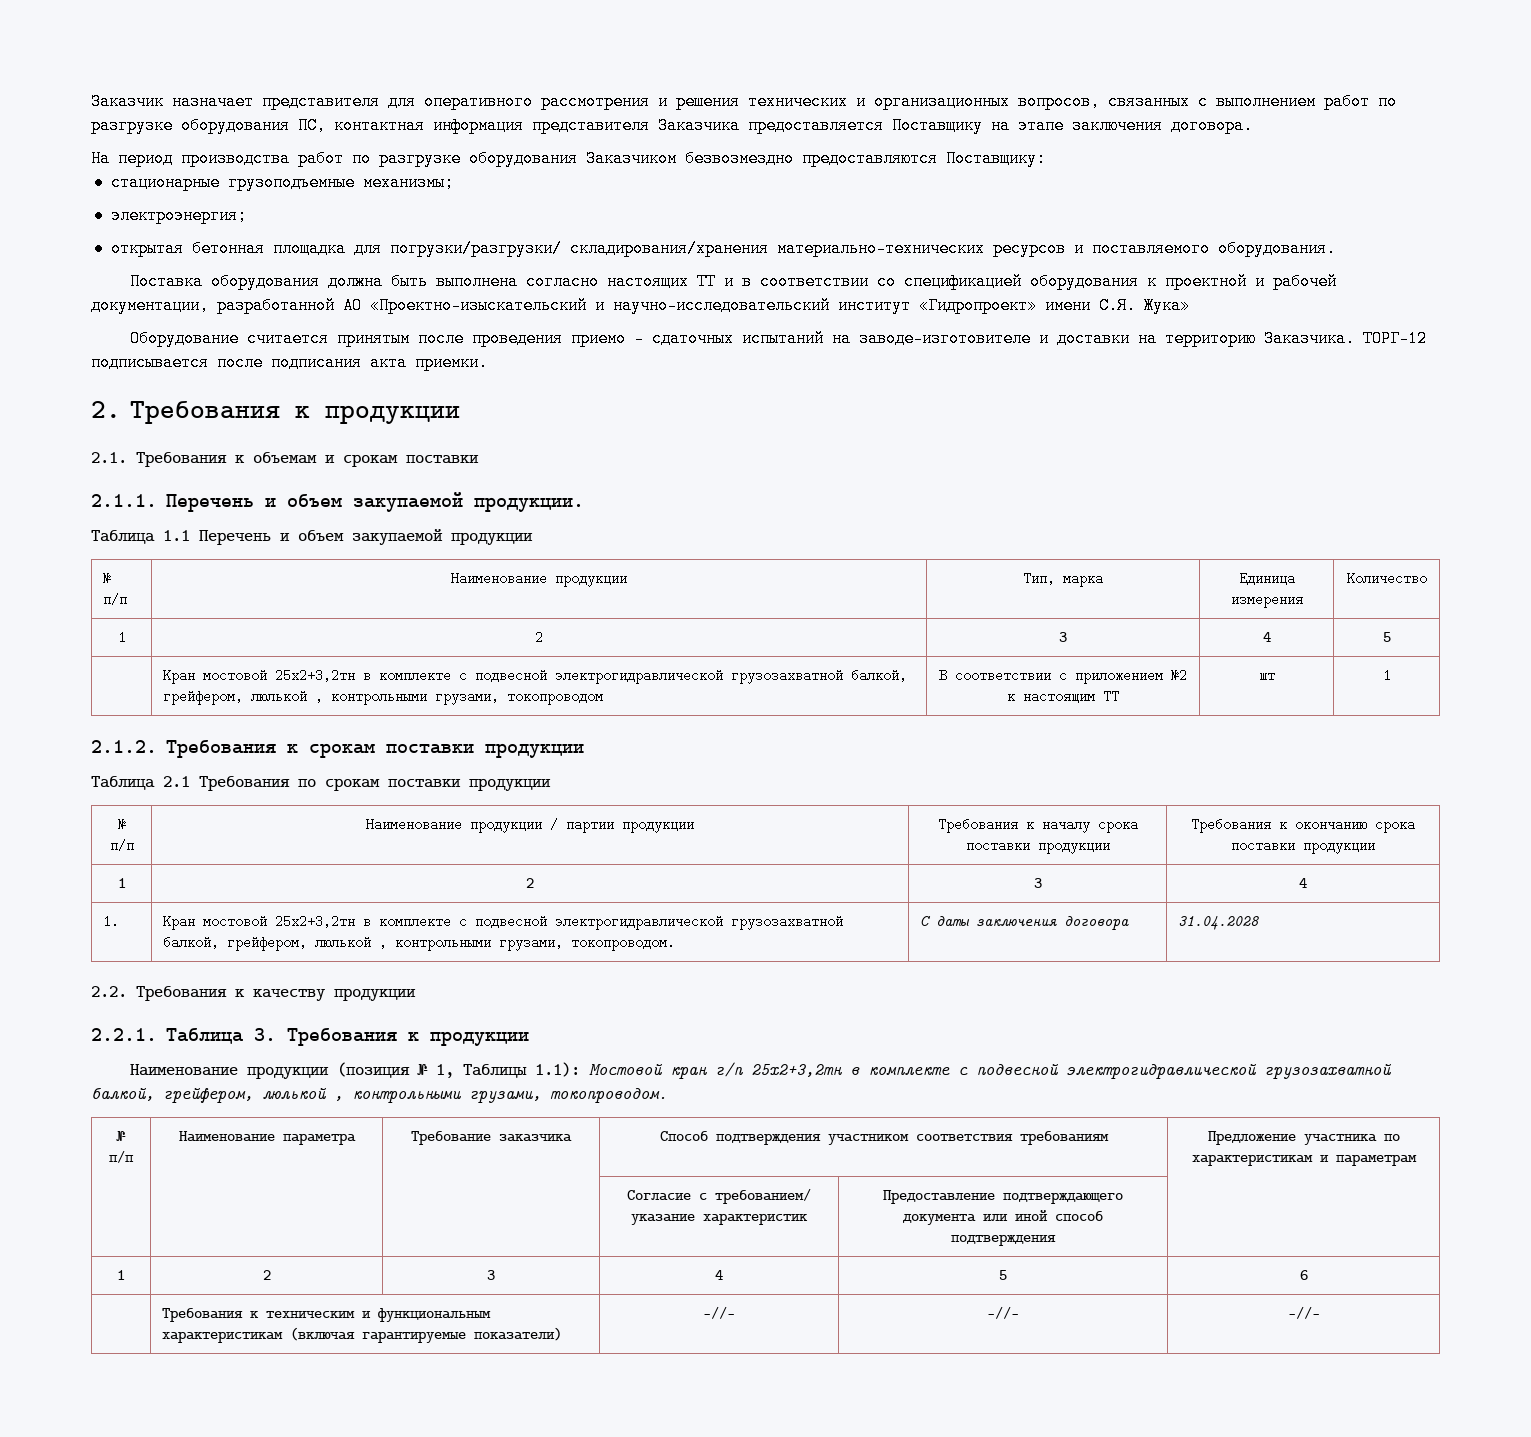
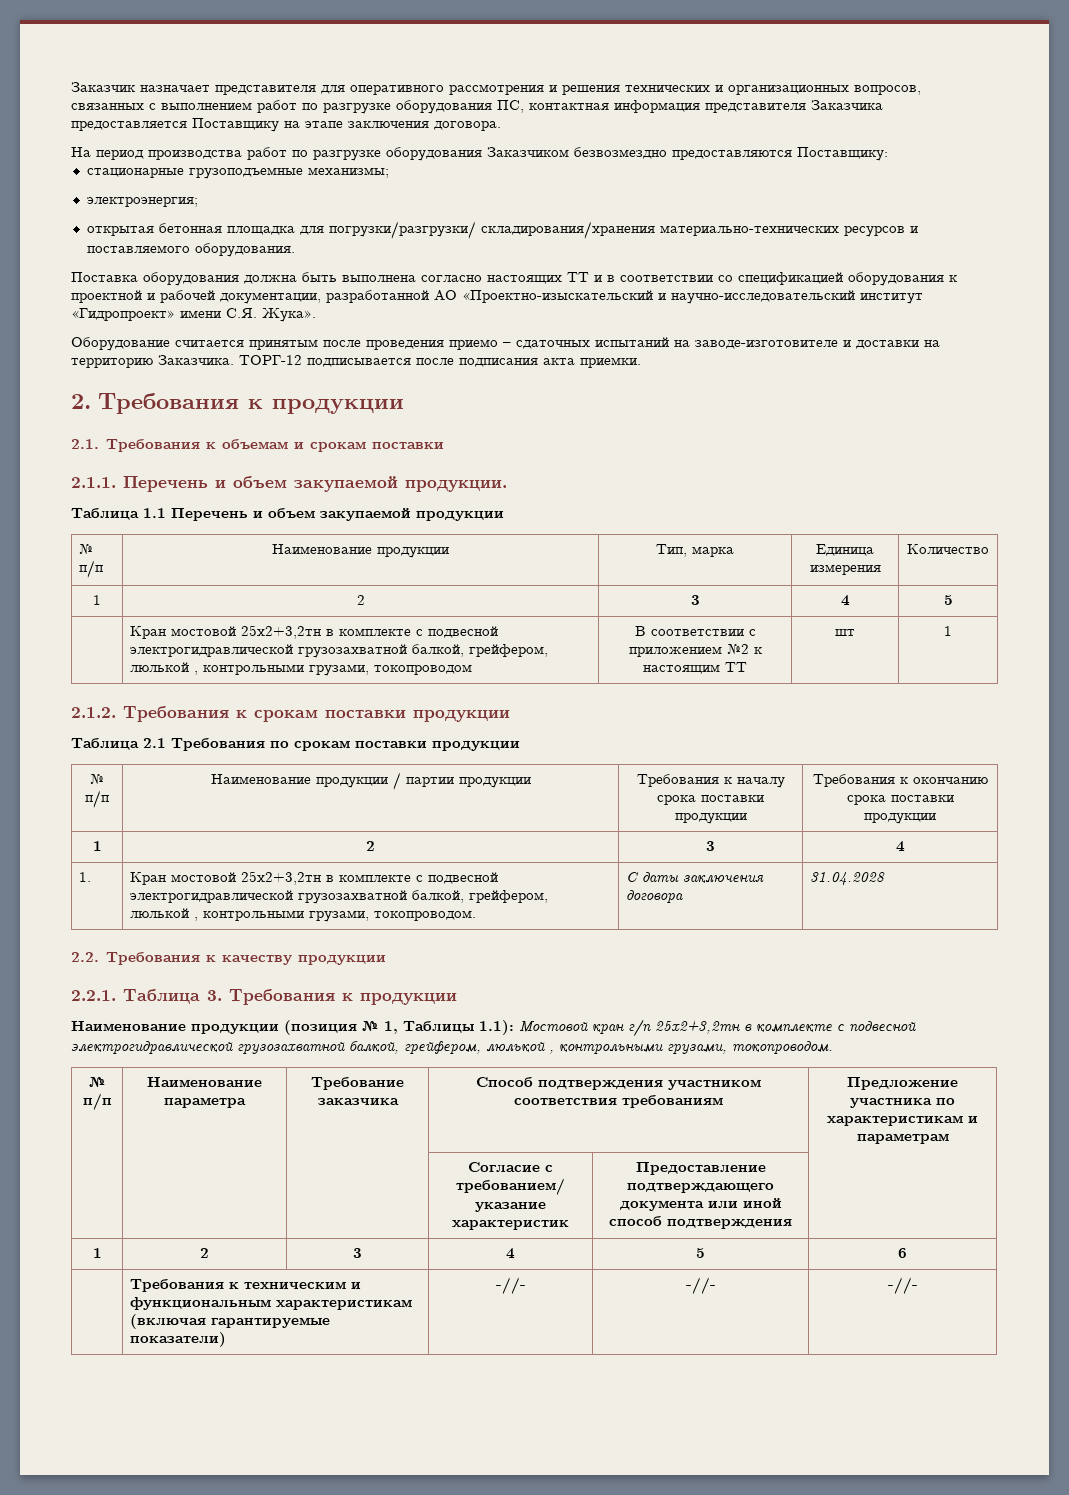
[1144,298,1189,314] Жука» -> [262,308,316,322] Жука».

